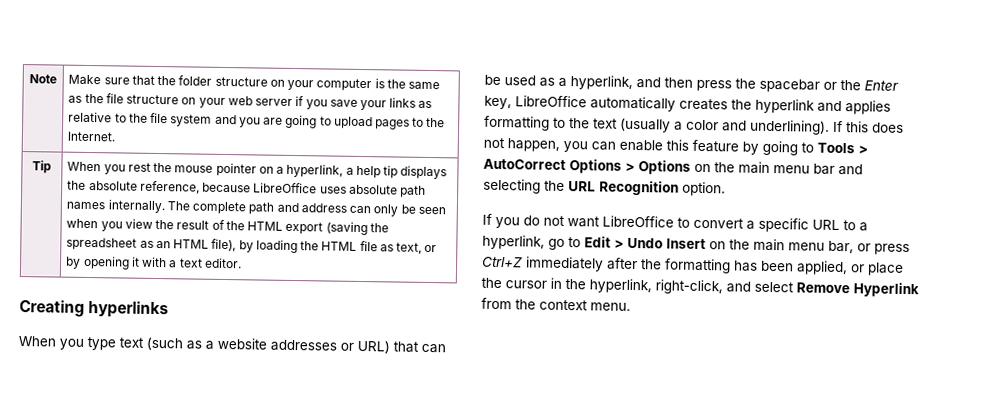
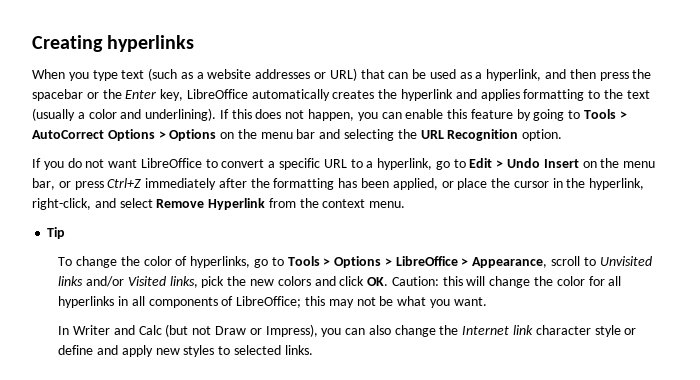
[29,74,57,84] [68,74,440,92] [68,93,433,111] [68,111,446,130] [67,131,116,142] [32,160,52,174] [67,161,448,180] [67,180,427,198] [66,199,446,217] [66,218,389,236] [66,237,438,254] [65,255,242,270] Note | Make sure that the folder structure on your computer is the same as the file structure on your web server if you save your links as relative to the file system and you are going to upload pages to the Internet. // Tip | When you rest the mouse pointer on a hyperlink, a help tip displays the absolute reference, because LibreOffice uses absolute path names internally. The complete path and address can only be seen when you view the result of the HTML export (saving the spreadsheet as an HTML file), by loading the HTML file as text, or by opening it with a text editor. // -> (32, 43) none
[738,161,770,174] main -> (257, 134) none
[753,238,785,252] main -> (620, 163) none
(631, 306) none -> [47,227,66,239] [58,256,652,268] [58,276,622,288] [58,296,487,308] [58,324,637,337] [58,345,313,357] // Tip // To change the color of hyperlinks, go to Tools > Options > LibreOffice > Appearance, scroll to Unvisited links and/or Visited links, pick the new colors and click OK. Caution: this will change the color for all hyperlinks in all components of LibreOffice; this may not be what you want. // In Writer and Calc (but not Draw or Impress), you can also change the Internet link character style or define and apply new styles to selected links.

